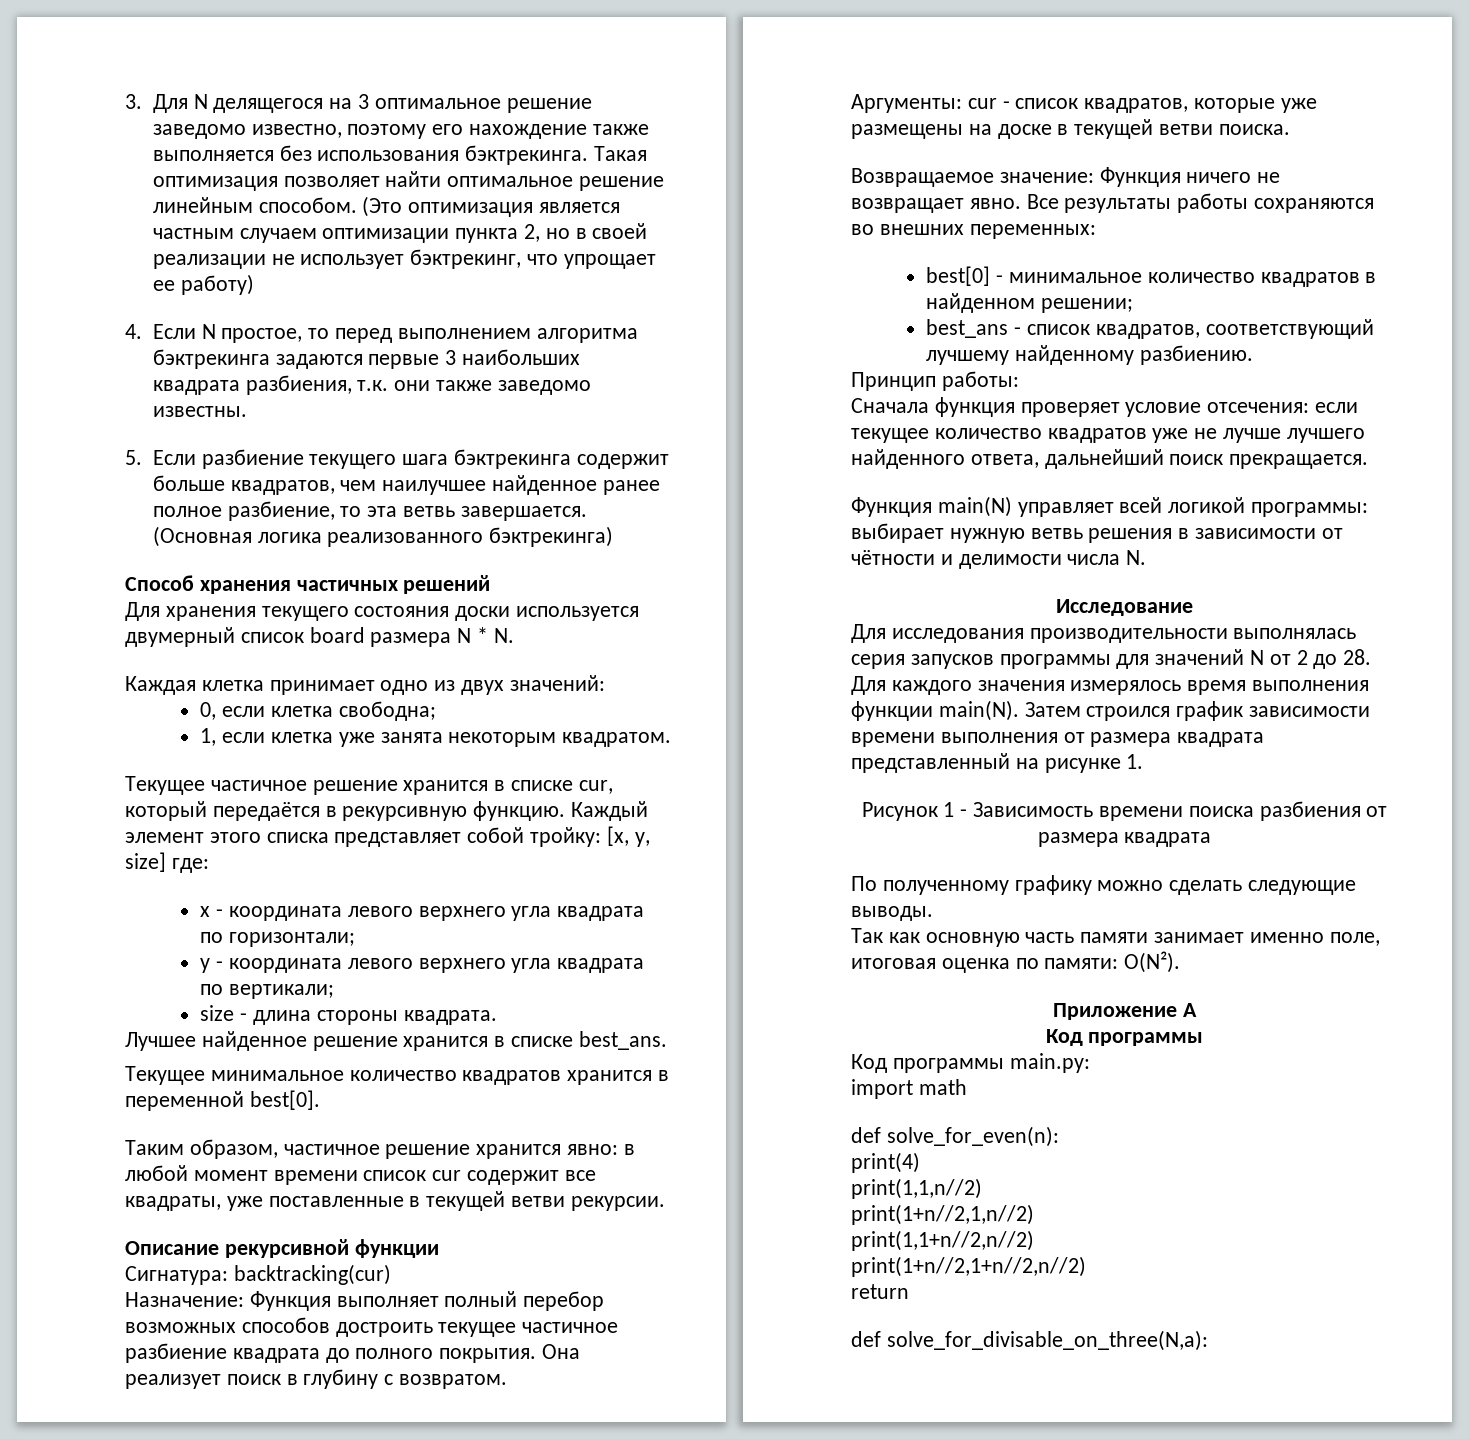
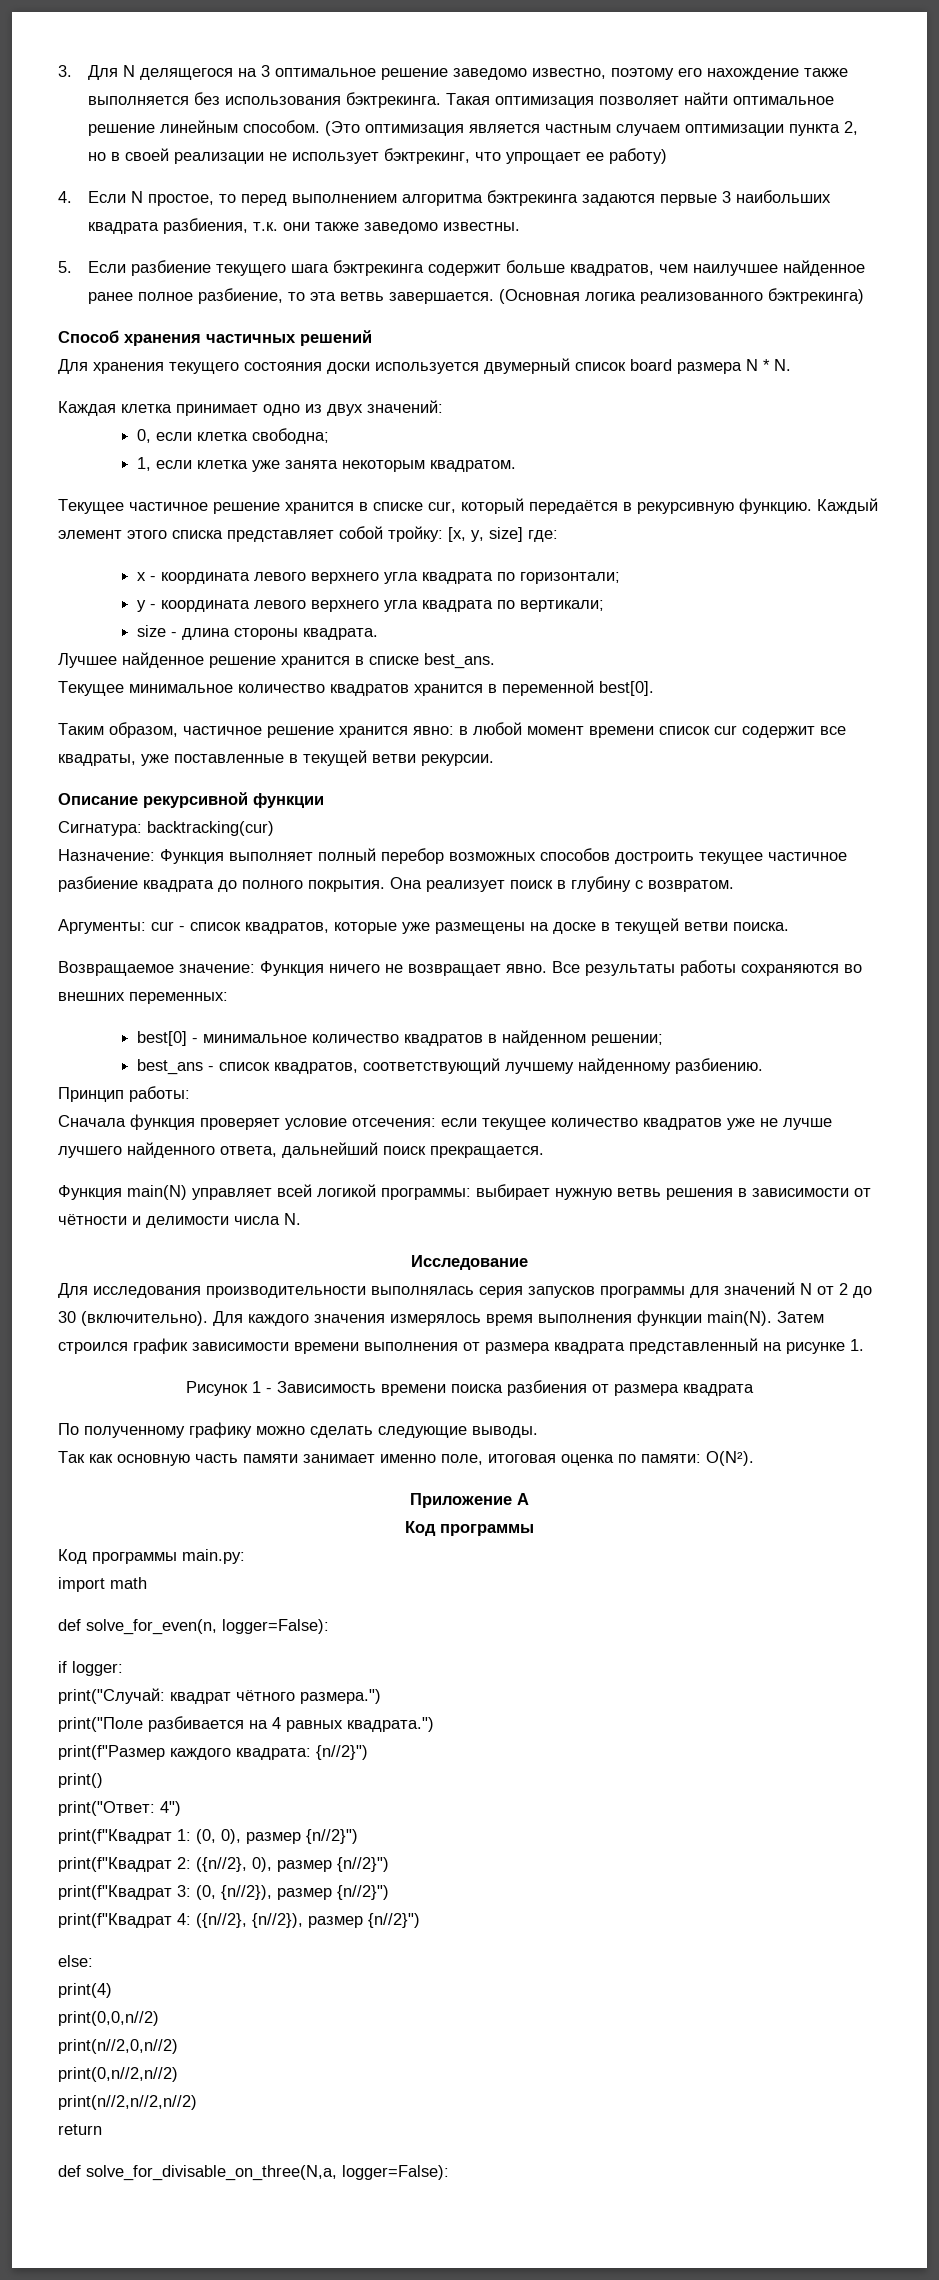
[1343,649,1372,665] 28. -> [58,1311,208,1326] 30 (включительно).
[886,1126,1059,1147] [851,1152,920,1173] [851,1178,982,1199] [851,1204,1034,1225] [851,1230,1034,1251] [851,1256,1086,1277] solve_for_even(n): // print(4) // print(1,1,n//2) // print(1+n//2,1,n//2) // print(1,1+n//2,n//2) // print(1+n//2,1+n//2,n//2) -> [86,1619,329,1635] [58,1661,123,1676] [58,1688,381,1704] [58,1716,434,1732] [58,1745,368,1760] [58,1773,103,1788] [58,1801,181,1816] [58,1829,358,1844] [58,1857,389,1872] [58,1885,389,1900] [58,1913,420,1928] [58,1955,93,1967] [58,1983,112,1998] [58,2011,159,2026] [58,2039,178,2054] [58,2067,178,2082] [58,2095,197,2110] solve_for_even(n, logger=False): // if logger: // print("Случай: квадрат чётного размера.") // print("Поле разбивается на 4 равных квадрата.") // print(f"Размер каждого квадрата: {n//2}") // print() // print("Ответ: 4") // print(f"Квадрат 1: (0, 0), размер {n//2}") // print(f"Квадрат 2: ({n//2}, 0), размер {n//2}") // print(f"Квадрат 3: (0, {n//2}), размер {n//2}") // print(f"Квадрат 4: ({n//2}, {n//2}), размер {n//2}") // else: // print(4) // print(0,0,n//2) // print(n//2,0,n//2) // print(0,n//2,n//2) // print(n//2,n//2,n//2)
[886,1330,1208,1351] solve_for_divisable_on_three(N,a): -> [86,2165,449,2181] solve_for_divisable_on_three(N,a, logger=False):

